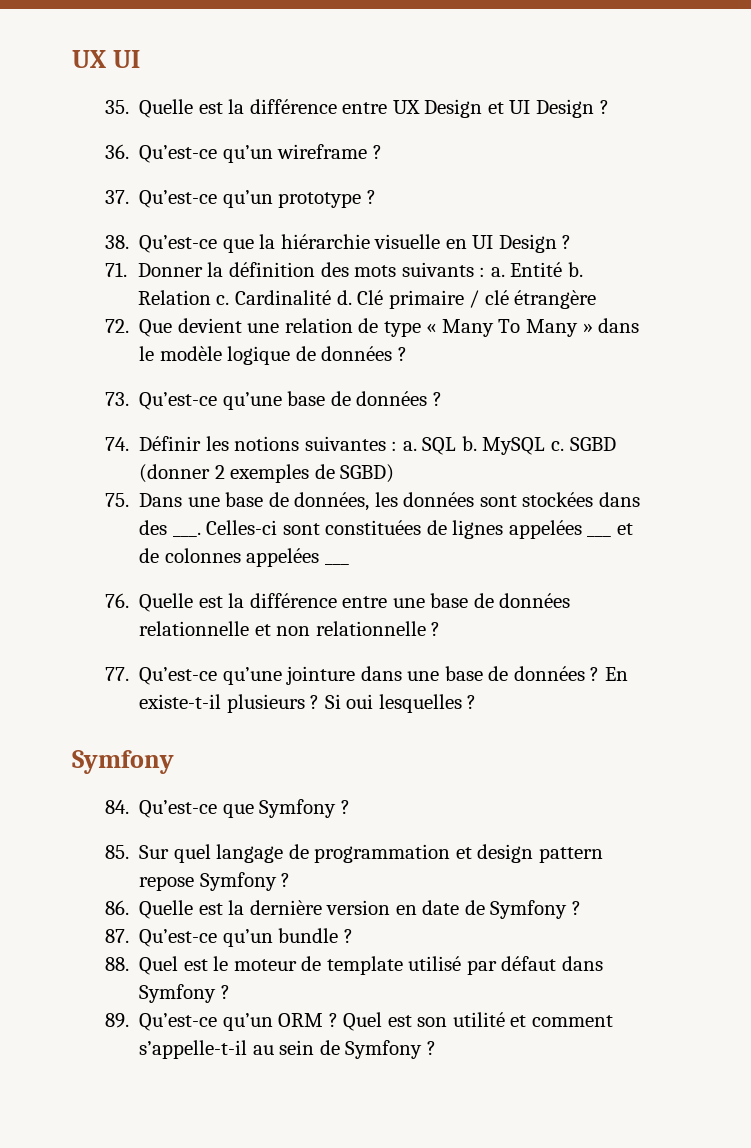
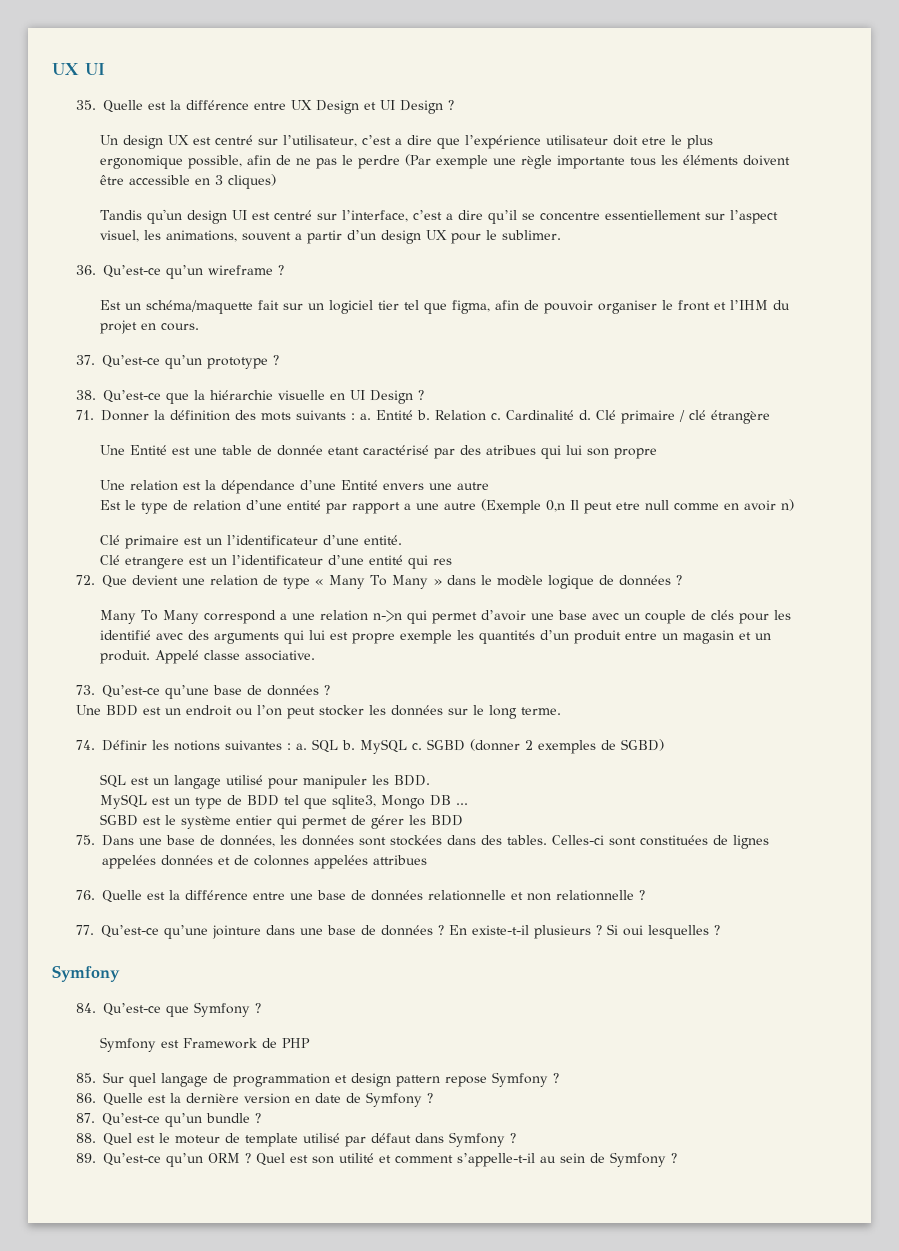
(609, 107) none -> [100,135,714,149] [100,154,791,169] [100,174,277,189] [100,209,779,224] [100,230,562,244] // Un design UX est centré sur l’utilisateur, c’est a dire que l’expérience utilisateur doit etre le plus ergonomique possible, afin de ne pas le perdre (Par exemple une règle importante tous les éléments doivent être accessible en 3 cliques) // Tandis qu'un design UI est centré sur l’interface, c’est a dire qu’il se concentre essentiellement sur l’aspect visuel, les animations, souvent a partir d’un design UX pour le sublimer.
(382, 152) none -> [100,300,791,314] [100,320,200,334] // Est un schéma/maquette fait sur un logiciel tier tel que figma, afin de pouvoir organiser le front et l’IHM du projet en cours.
(597, 299) none -> [100,445,658,459] [100,480,490,494] [100,499,795,514] [100,535,403,549] [100,555,453,569] // Une Entité est une table de donnée etant caractérisé par des atribues qui lui son propre // Une relation est la dépendance d’une Entité envers une autre // Est le type de relation d’une entité par rapport a une autre (Exemple 0,n Il peut etre null comme en avoir n) // Clé primaire est un l’identificateur d’une entité. // Clé etrangere est un l’identificateur d’une entité qui res
(407, 354) none -> [100,610,792,624] [100,630,772,644] [100,650,316,664] // Many To Many correspond a une relation n->n qui permet d’avoir une base avec un couple de clés pour les identifié avec des arguments qui lui est propre exemple les quantités d’un produit entre un magasin et un produit. Appelé classe associative.
(442, 399) none -> [76,705,562,719] // Une BDD est un endroit ou l’on peut stocker les données sur le long terme.
(395, 473) none -> [100,774,431,789] [100,794,469,809] [100,814,464,829] // SQL est un langage utilisé pour manipuler les BDD. // MySQL est un type de BDD tel que sqlite3, Mongo DB ... // SGBD est le système entier qui permet de gérer les BDD
[172,532,201,537] ___. -> [507,835,548,845] tables.
[587,535,612,537] ___ -> [161,855,214,866] données
[324,563,349,565] ___ -> [373,855,428,865] attribues
(350, 807) none -> [100,1037,311,1052] // Symfony est Framework de PHP

